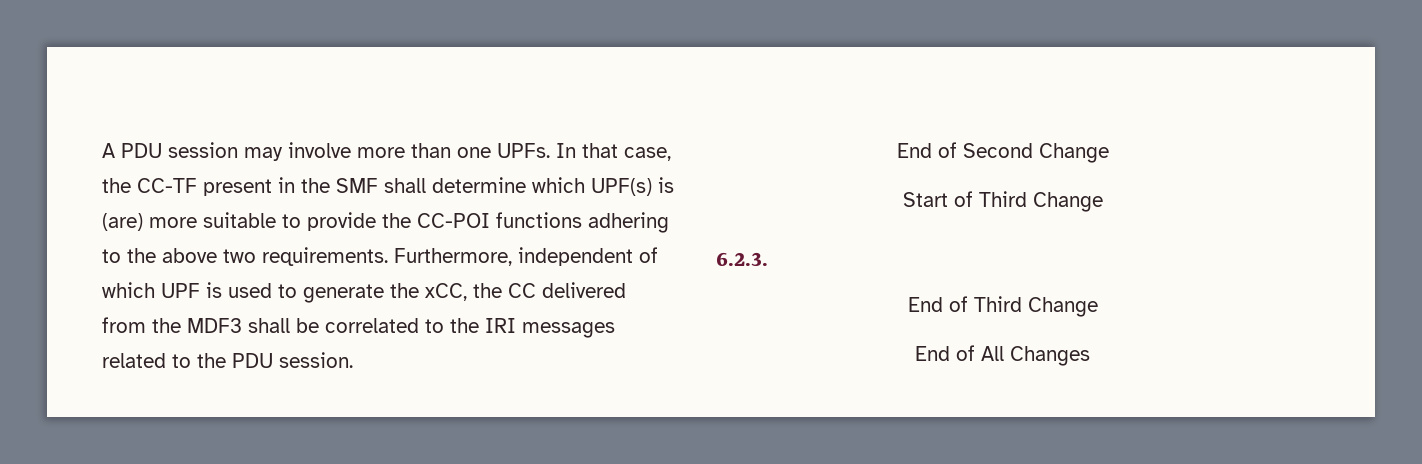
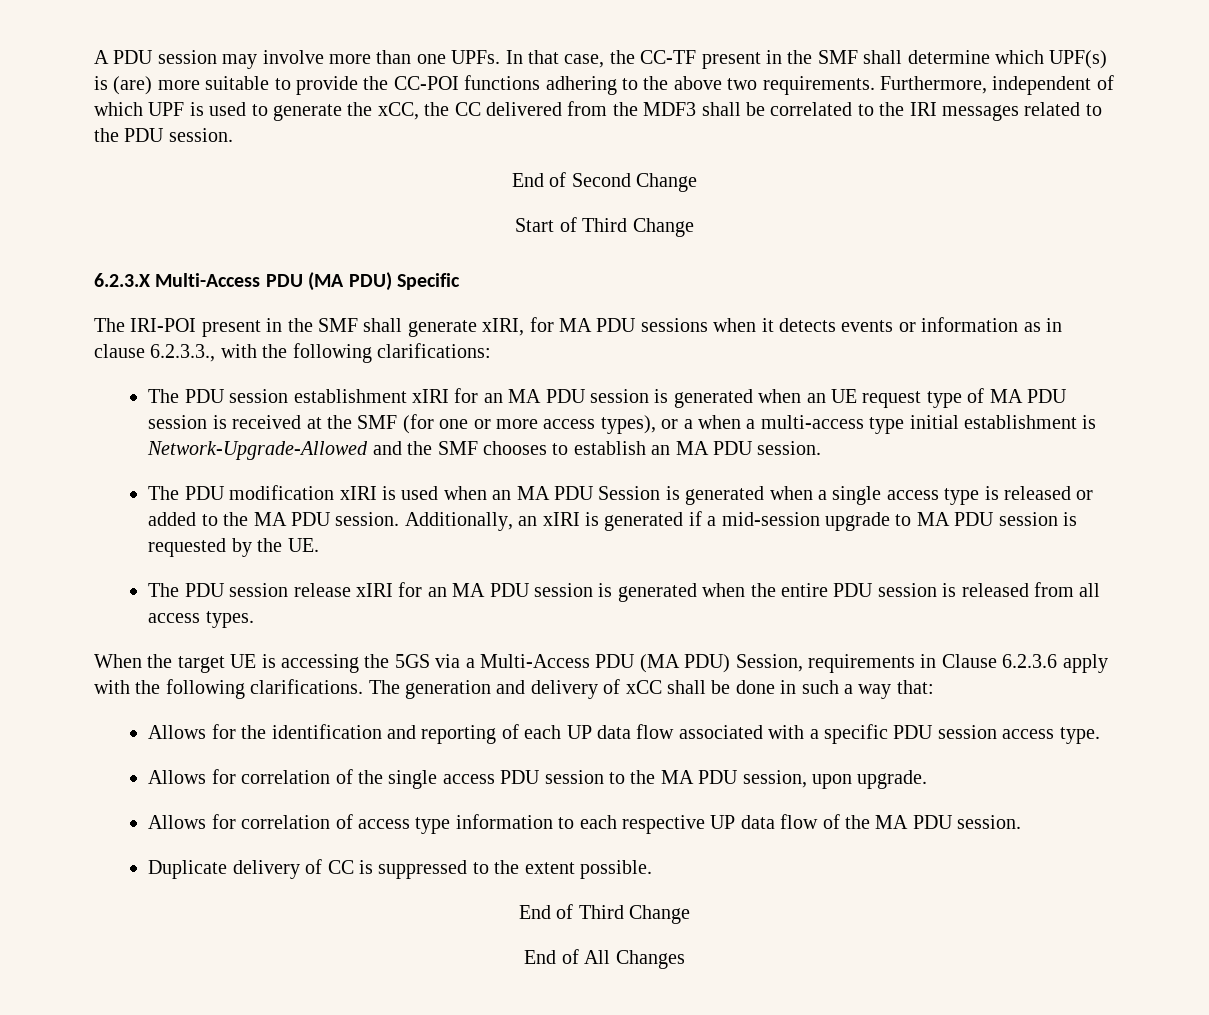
[716,252,768,266] 6.2.3. -> [94,272,460,291] [94,317,1062,337] [94,343,491,363] [148,388,1068,408] [148,414,1097,434] [147,441,822,460] [148,485,1094,505] [148,511,1078,531] [148,538,319,557] [148,582,1101,602] [148,611,254,628] [94,654,1108,673] [94,679,934,699] [148,724,1100,744] [148,769,928,789] [148,814,1022,834] [148,859,653,879] 6.2.3.X Multi-Access PDU (MA PDU) Specific // The IRI-POI present in the SMF shall generate xIRI, for MA PDU sessions when it detects events or information as in clause 6.2.3.3., with the following clarifications: // The PDU session establishment xIRI for an MA PDU session is generated when an UE request type of MA PDU session is received at the SMF (for one or more access types), or a when a multi-access type initial establishment is Network-Upgrade-Allowed and the SMF chooses to establish an MA PDU session. // The PDU modification xIRI is used when an MA PDU Session is generated when a single access type is released or added to the MA PDU session. Additionally, an xIRI is generated if a mid-session upgrade to MA PDU session is requested by the UE. // The PDU session release xIRI for an MA PDU session is generated when the entire PDU session is released from all access types. // When the target UE is accessing the 5GS via a Multi-Access PDU (MA PDU) Session, requirements in Clause 6.2.3.6 apply with the following clarifications. The generation and delivery of xCC shall be done in such a way that: // Allows for the identification and reporting of each UP data flow associated with a specific PDU session access type. // Allows for correlation of the single access PDU session to the MA PDU session, upon upgrade. // Allows for correlation of access type information to each respective UP data flow of the MA PDU session. // Duplicate delivery of CC is suppressed to the extent possible.

